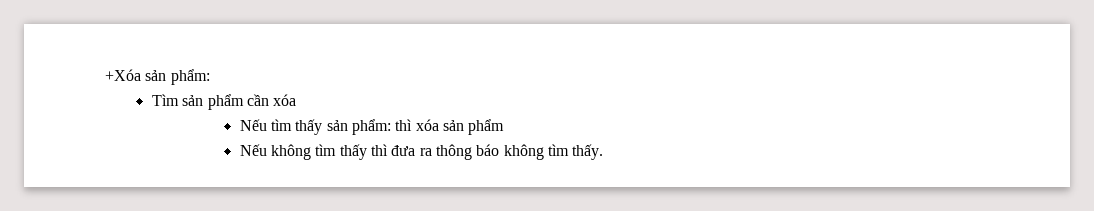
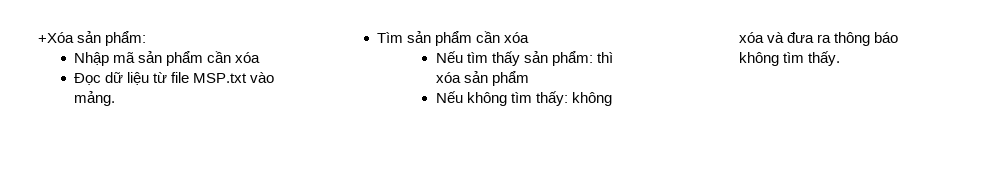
(210, 77) none -> [74,51,261,66] [74,72,275,85] [74,91,116,106] // Nhập mã sản phẩm cần xóa // Đọc dữ liệu từ file MSP.txt vào mảng.
[339,144,389,160] thấy thì -> [536,91,613,106] [738,32,784,43] thấy: không xóa và

